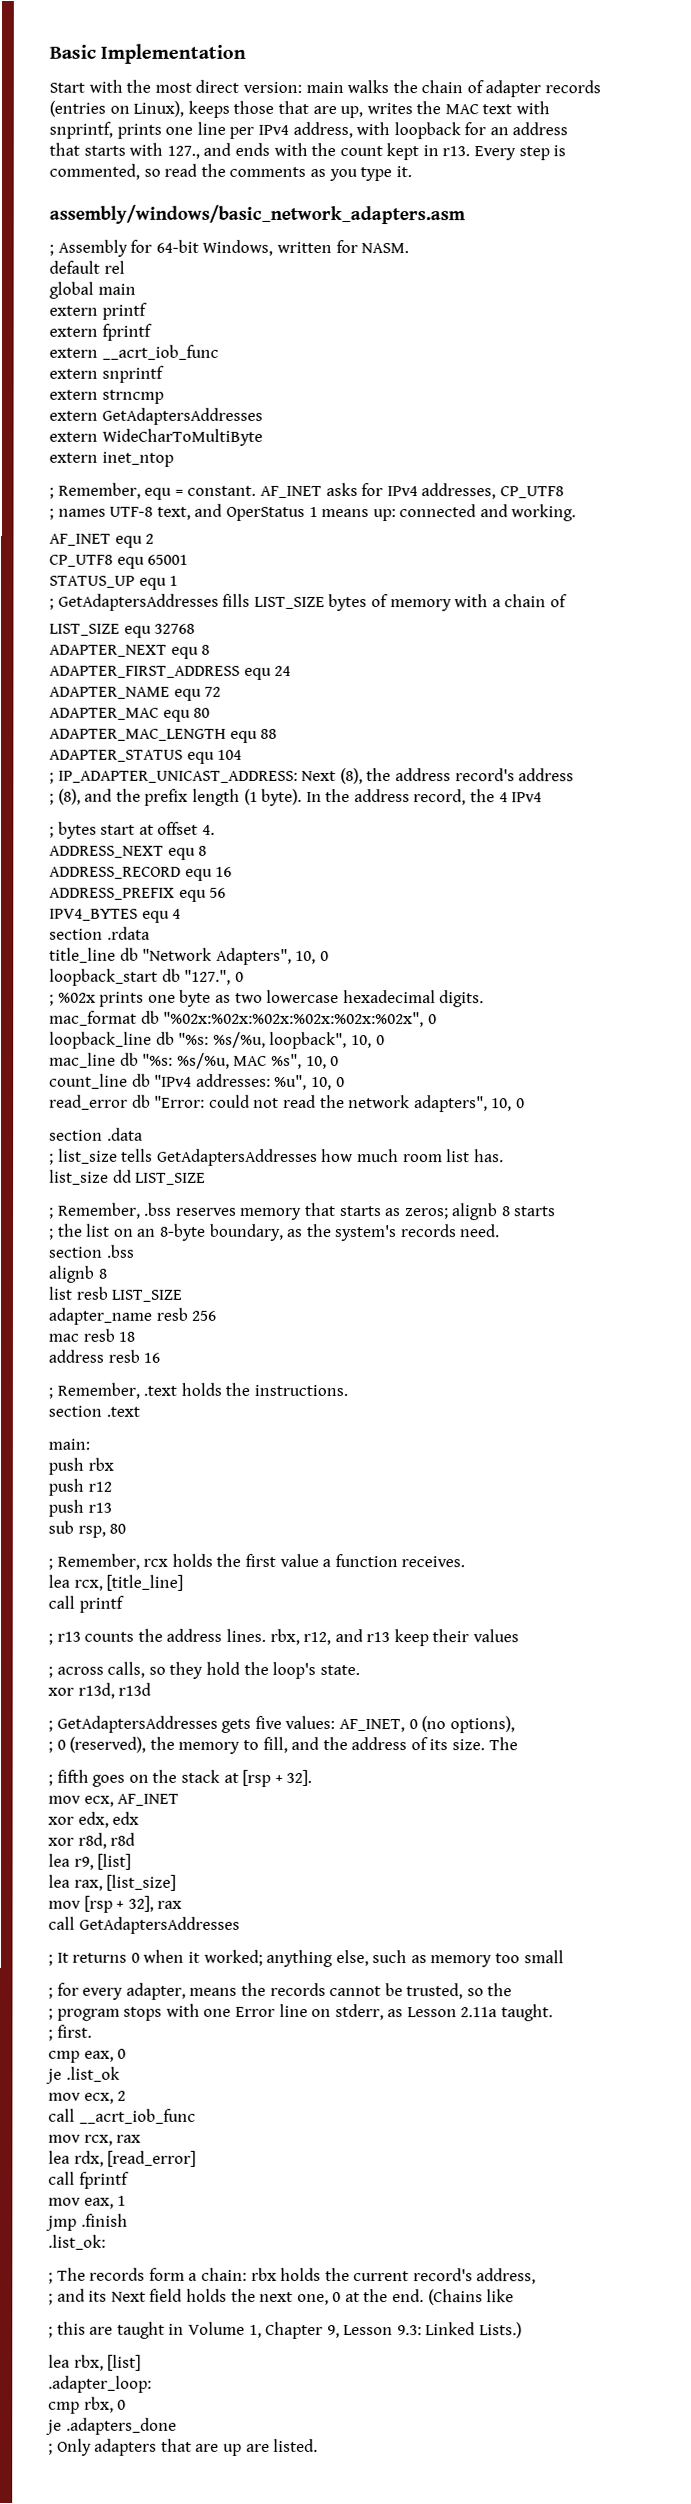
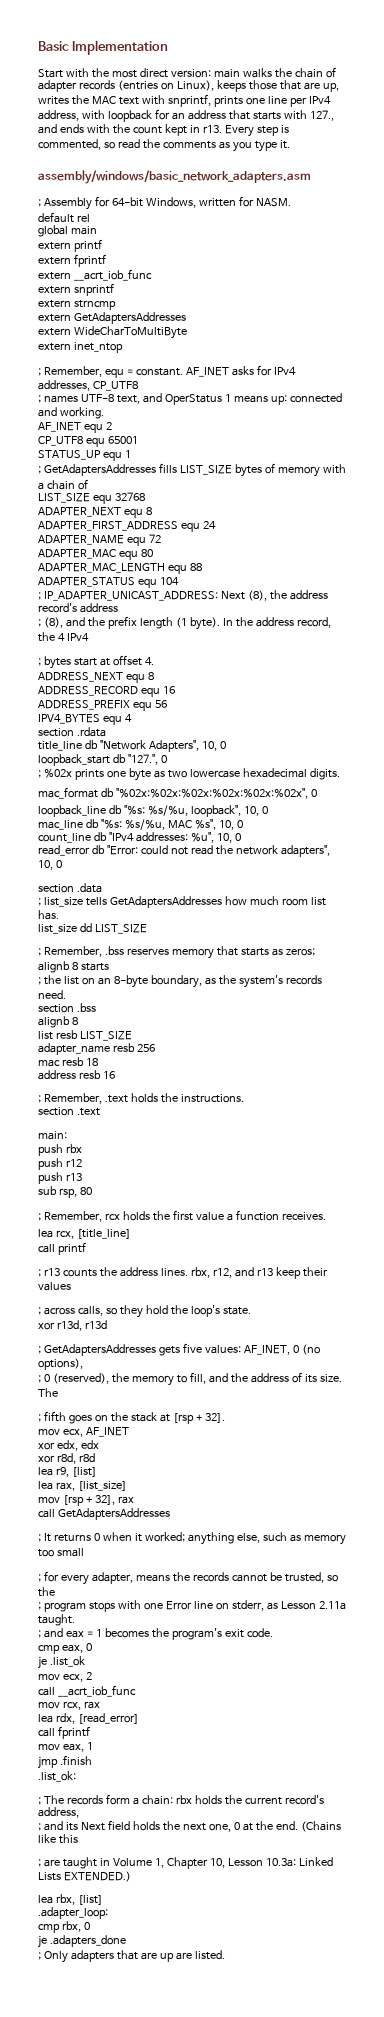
[56,2024,92,2038] first. -> [43,1628,273,1640] and eax = 1 becomes the program's exit code.
[48,2321,86,2338] // ; this -> [58,1834,78,1844] [38,1859,41,1867] this // ;
[326,2322,523,2339] 9, Lesson 9.3: Linked Lists.) -> [209,1857,333,1868] [38,1871,131,1882] 10, Lesson 10.3a: Linked Lists EXTENDED.)

